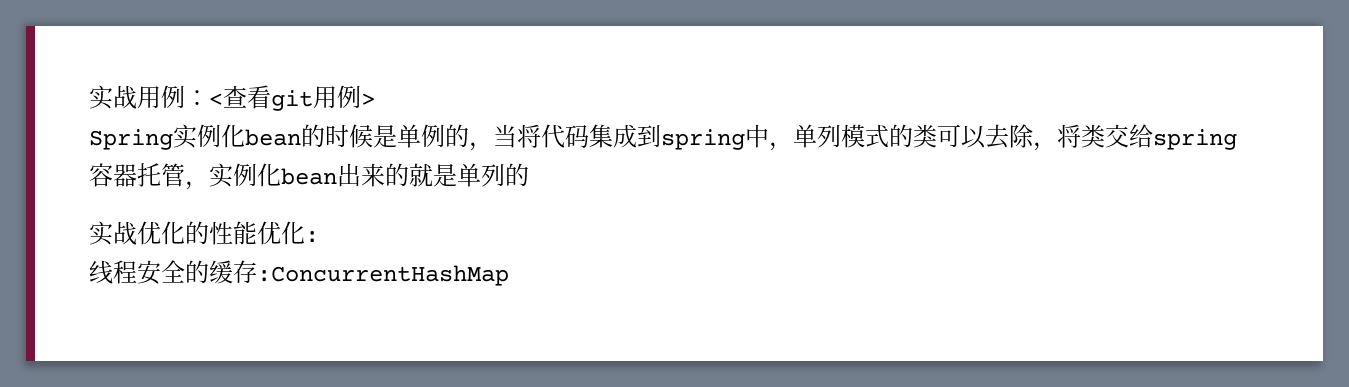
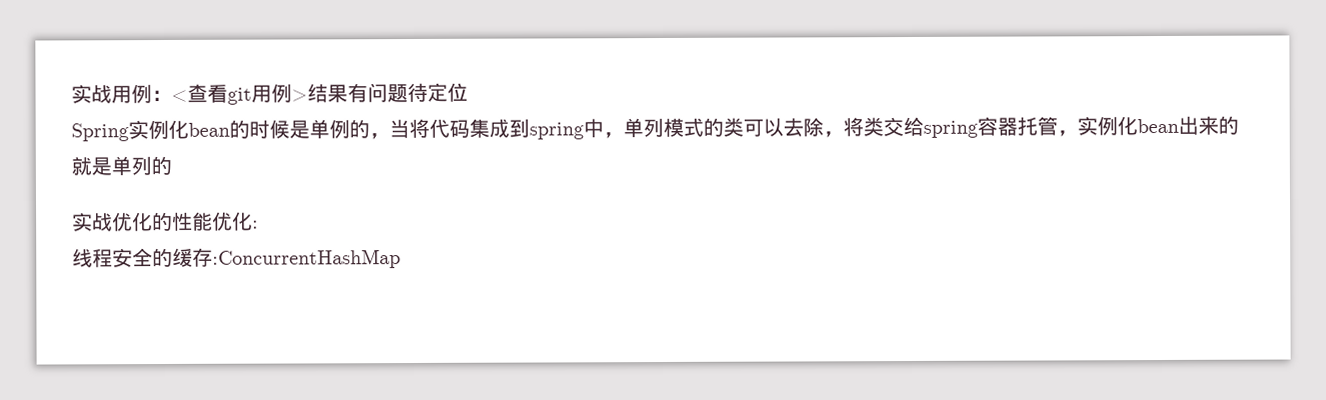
(375, 99) none -> [307,82,468,103] 结果有问题待定位

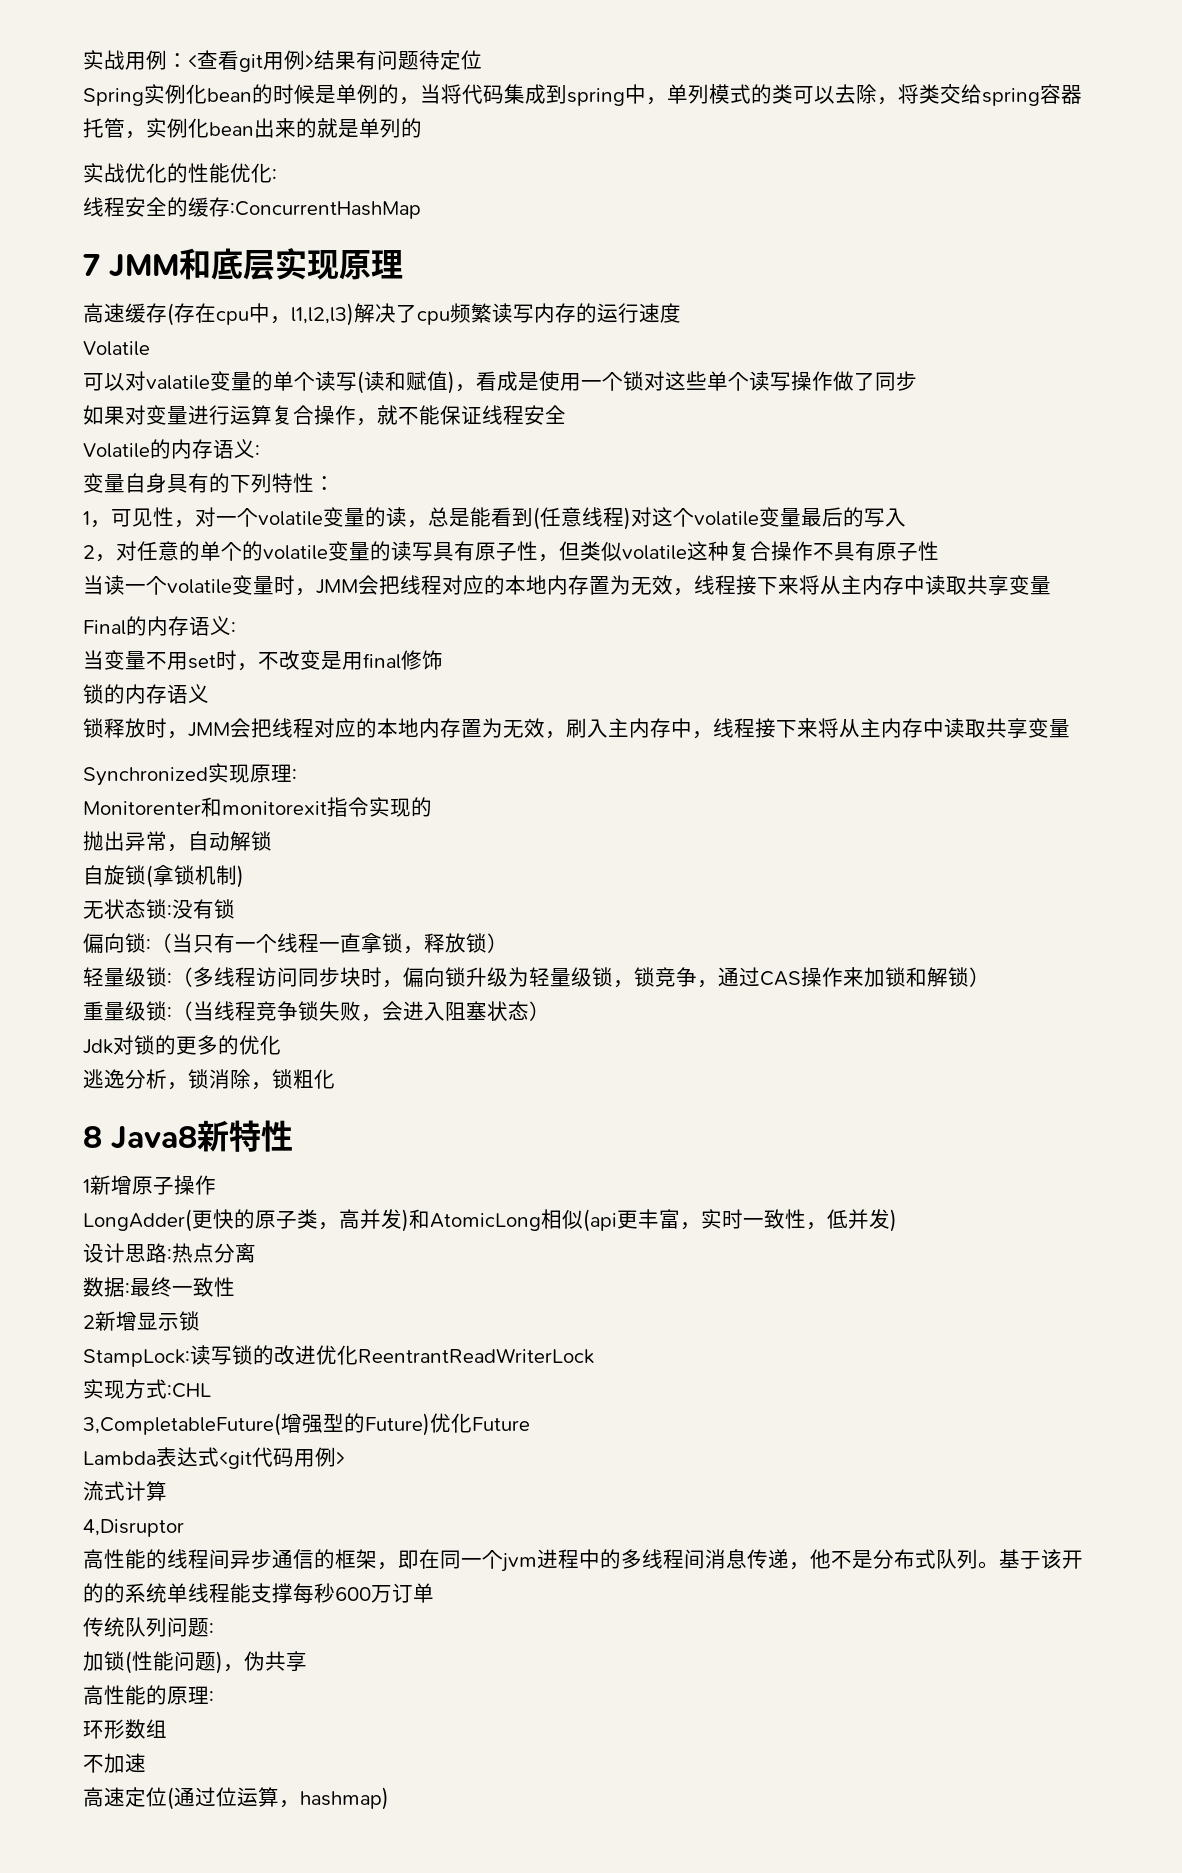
(401, 259) none -> [83,248,403,280] [83,303,681,326] [83,341,150,356] [83,371,917,394] [83,405,566,426] [83,439,260,459] [83,473,335,493] [83,507,906,530] [83,541,939,562] [83,575,1051,596] [83,616,236,636] [83,650,443,671] [83,684,209,704] [83,718,1070,739] [83,763,297,786] [83,797,432,817] [83,831,272,852] [83,865,244,888] [83,899,235,919] [83,933,508,954] [83,967,990,988] [83,1001,550,1022] [83,1035,281,1055] [83,1069,335,1090] [83,1120,293,1152] [83,1175,216,1195] [83,1209,897,1232] [83,1243,256,1263] [83,1277,235,1297] [83,1311,200,1331] [83,1345,594,1367] [83,1379,211,1399] [83,1413,530,1436] [83,1447,345,1469] [83,1481,167,1501] [83,1519,184,1537] [83,1549,1083,1572] [83,1583,434,1604] [83,1617,214,1637] [83,1651,307,1674] [83,1685,214,1705] [83,1719,167,1739] [83,1753,146,1773] [83,1787,389,1810] // 7 JMM和底层实现原理 // 高速缓存(存在cpu中，l1,l2,l3)解决了cpu频繁读写内存的运行速度 // Volatile // 可以对valatile变量的单个读写(读和赋值)，看成是使用一个锁对这些单个读写操作做了同步 // 如果对变量进行运算复合操作，就不能保证线程安全 // Volatile的内存语义: // 变量自身具有的下列特性： // 1，可见性，对一个volatile变量的读，总是能看到(任意线程)对这个volatile变量最后的写入 // 2，对任意的单个的volatile变量的读写具有原子性，但类似volatile这种复合操作不具有原子性 // 当读一个volatile变量时，JMM会把线程对应的本地内存置为无效，线程接下来将从主内存中读取共享变量 // Final的内存语义: // 当变量不用set时，不改变是用final修饰 // 锁的内存语义 // 锁释放时，JMM会把线程对应的本地内存置为无效，刷入主内存中，线程接下来将从主内存中读取共享变量 // Synchronized实现原理: // Monitorenter和monitorexit指令实现的 // 抛出异常，自动解锁 // 自旋锁(拿锁机制) // 无状态锁:没有锁 // 偏向锁:（当只有一个线程一直拿锁，释放锁） // 轻量级锁:（多线程访问同步块时，偏向锁升级为轻量级锁，锁竞争，通过CAS操作来加锁和解锁） // 重量级锁:（当线程竞争锁失败，会进入阻塞状态） // Jdk对锁的更多的优化 // 逃逸分析，锁消除，锁粗化 // 8 Java8新特性 // 1新增原子操作 // LongAdder(更快的原子类，高并发)和AtomicLong相似(api更丰富，实时一致性，低并发) // 设计思路:热点分离 // 数据:最终一致性 // 2新增显示锁 // StampLock:读写锁的改进优化ReentrantReadWriterLock // 实现方式:CHL // 3,CompletableFuture(增强型的Future)优化Future // Lambda表达式<git代码用例> // 流式计算 // 4,Disruptor // 高性能的线程间异步通信的框架，即在同一个jvm进程中的多线程间消息传递，他不是分布式队列。基于该开的的系统单线程能支撑每秒600万订单 // 传统队列问题: // 加锁(性能问题)，伪共享 // 高性能的原理: // 环形数组 // 不加速 // 高速定位(通过位运算，hashmap)

